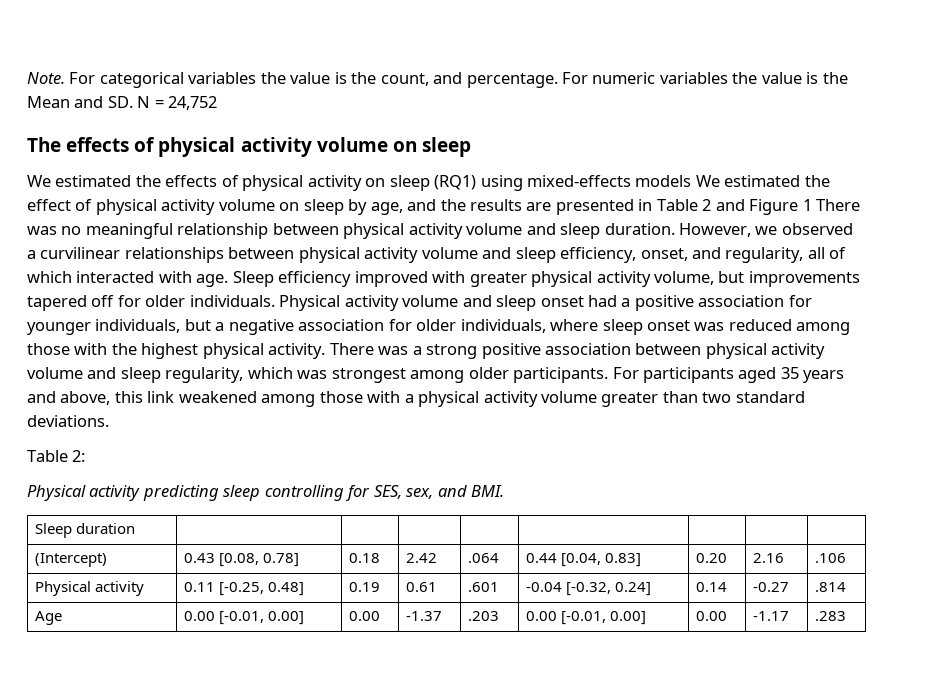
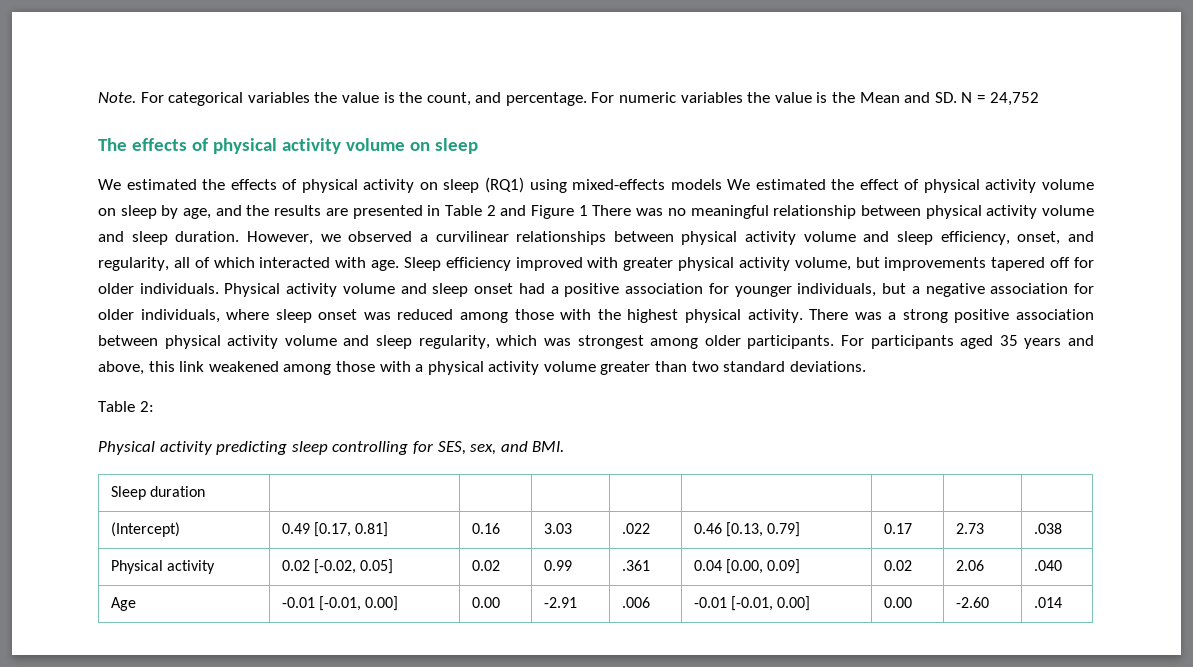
[184,553,300,567] [349,553,381,563] [406,553,438,563] [468,553,500,563] [526,553,642,567] [696,553,728,563] [753,553,785,563] [815,553,847,563] [35,581,145,596] [184,582,305,596] [349,582,381,592] [406,582,438,592] [468,582,500,592] [526,582,652,596] [696,582,728,592] [753,582,790,592] [815,582,847,592] 0.43 [0.08, 0.78] | 0.18 | 2.42 | .064 | 0.44 [0.04, 0.83] | 0.20 | 2.16 | .106 // Physical activity | 0.11 [-0.25, 0.48] | 0.19 | 0.61 | .601 | -0.04 [-0.32, 0.24] | 0.14 | -0.27 | .814 -> [281,522,389,537] [471,523,500,534] [543,523,572,534] [621,523,650,534] [693,522,801,537] [883,523,912,534] [955,523,984,534] [1033,523,1062,534] [110,560,216,574] [281,559,394,574] [471,560,500,571] [543,560,572,571] [621,560,650,571] [693,559,801,574] [883,560,912,571] [955,560,984,571] [1033,560,1062,571] 0.49 [0.17, 0.81] | 0.16 | 3.03 | .022 | 0.46 [0.13, 0.79] | 0.17 | 2.73 | .038 // Physical activity | 0.02 [-0.02, 0.05] | 0.02 | 0.99 | .361 | 0.04 [0.00, 0.09] | 0.02 | 2.06 | .040
[184,611,305,625] [349,611,381,621] [406,611,443,621] [468,611,500,621] [526,611,647,625] [696,611,728,621] [753,611,790,621] [815,611,847,621] 0.00 [-0.01, 0.00] | 0.00 | -1.37 | .203 | 0.00 [-0.01, 0.00] | 0.00 | -1.17 | .283 -> [281,596,399,611] [471,597,500,608] [543,597,577,608] [621,597,650,608] [693,596,811,611] [883,597,912,608] [955,597,989,608] [1033,597,1062,608] -0.01 [-0.01, 0.00] | 0.00 | -2.91 | .006 | -0.01 [-0.01, 0.00] | 0.00 | -2.60 | .014

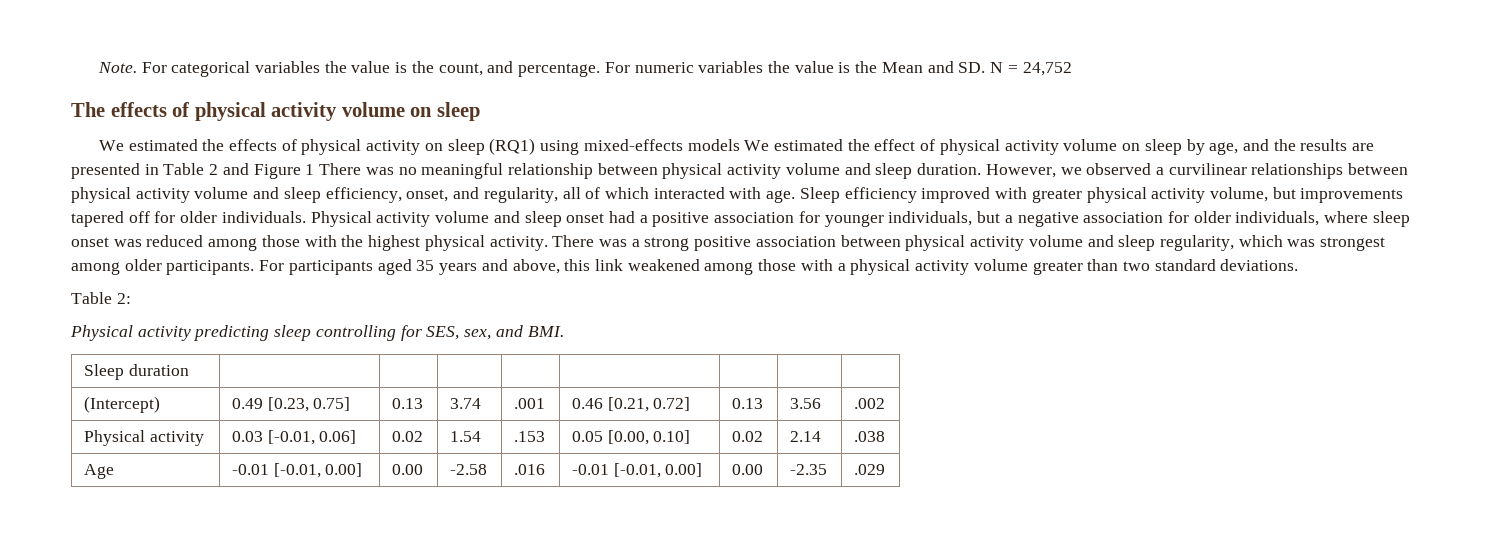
[314,522,389,537] [471,523,500,534] [543,523,572,534] [621,523,650,534] [693,522,801,537] [883,523,912,534] [955,523,984,534] [1033,523,1062,534] [110,560,216,574] [281,559,394,574] [471,560,500,571] [543,560,572,571] [621,560,650,571] [693,559,801,574] [883,560,912,571] [955,560,984,571] [1033,560,1062,571] [0.17, 0.81] | 0.16 | 3.03 | .022 | 0.46 [0.13, 0.79] | 0.17 | 2.73 | .038 // Physical activity | 0.02 [-0.02, 0.05] | 0.02 | 0.99 | .361 | 0.04 [0.00, 0.09] | 0.02 | 2.06 | .040 -> [267,397,351,412] [391,398,423,409] [449,398,481,409] [513,398,545,409] [571,397,691,412] [731,398,763,409] [789,398,821,409] [853,398,885,409] [83,430,204,446] [231,430,357,445] [391,431,423,442] [449,431,481,442] [513,431,545,442] [571,430,691,445] [731,431,763,442] [789,431,821,442] [853,431,885,442] [0.23, 0.75] | 0.13 | 3.74 | .001 | 0.46 [0.21, 0.72] | 0.13 | 3.56 | .002 // Physical activity | 0.03 [-0.01, 0.06] | 0.02 | 1.54 | .153 | 0.05 [0.00, 0.10] | 0.02 | 2.14 | .038
[543,597,577,608] [621,597,650,608] [693,596,811,611] [883,597,912,608] [955,597,989,608] [1033,597,1062,608] -2.91 | .006 | -0.01 [-0.01, 0.00] | 0.00 | -2.60 | .014 -> [449,464,487,475] [513,464,545,475] [571,463,703,478] [731,464,763,475] [789,464,827,475] [853,464,885,475] -2.58 | .016 | -0.01 [-0.01, 0.00] | 0.00 | -2.35 | .029

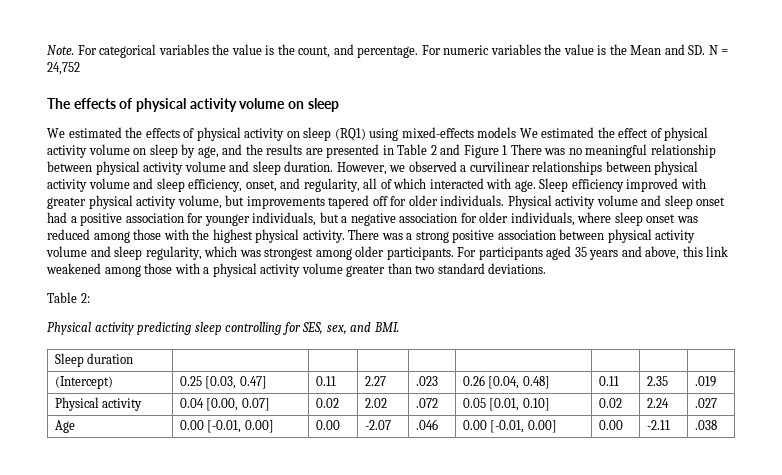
[231,397,351,412] [391,398,423,409] [449,398,481,409] [513,398,545,409] [571,397,691,412] [731,398,763,409] [789,398,821,409] [853,398,885,409] 0.49 [0.23, 0.75] | 0.13 | 3.74 | .001 | 0.46 [0.21, 0.72] | 0.13 | 3.56 | .002 -> [179,376,267,389] [315,376,336,386] [364,376,386,386] [415,376,438,386] [462,375,550,389] [598,376,619,386] [646,376,668,386] [694,376,716,387] 0.25 [0.03, 0.47] | 0.11 | 2.27 | .023 | 0.26 [0.04, 0.48] | 0.11 | 2.35 | .019
[231,430,357,445] [391,431,423,442] [449,431,481,442] [513,431,545,442] 0.03 [-0.01, 0.06] | 0.02 | 1.54 | .153 -> [179,398,270,411] [315,398,339,408] [364,398,387,408] [415,398,438,408] 0.04 [0.00, 0.07] | 0.02 | 2.02 | .072
[607,430,649,445] [0.00, -> [489,398,520,411] [0.01,
[789,431,821,442] [853,431,885,442] 2.14 | .038 -> [646,398,669,408] [694,398,717,408] 2.24 | .027
[231,463,363,478] [391,464,423,475] [449,464,487,475] [513,464,545,475] [571,463,703,478] [731,464,763,475] [789,464,827,475] [853,464,885,475] -0.01 [-0.01, 0.00] | 0.00 | -2.58 | .016 | -0.01 [-0.01, 0.00] | 0.00 | -2.35 | .029 -> [179,420,274,433] [315,420,340,430] [364,420,391,430] [415,419,438,430] [462,420,557,433] [598,420,623,430] [646,420,670,430] [694,420,717,430] 0.00 [-0.01, 0.00] | 0.00 | -2.07 | .046 | 0.00 [-0.01, 0.00] | 0.00 | -2.11 | .038

